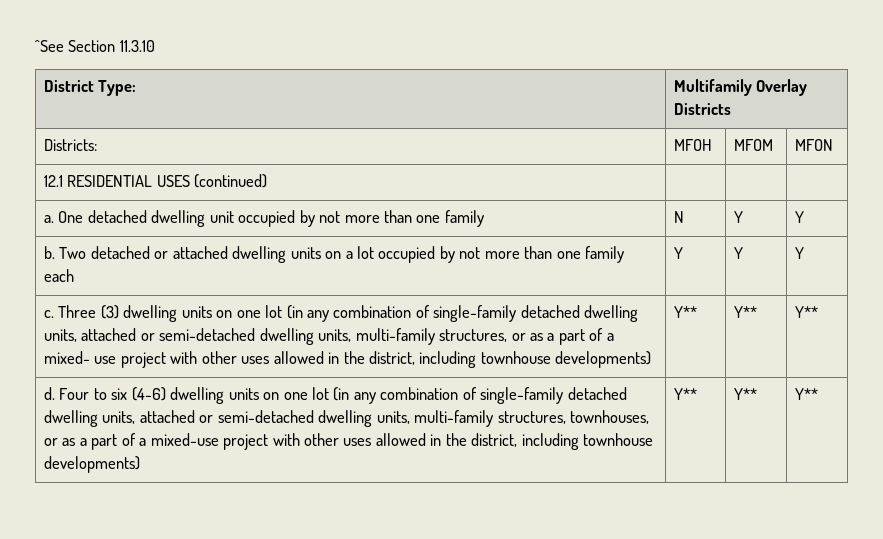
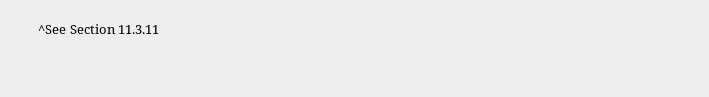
[119,40,155,52] [43,80,137,96] [673,79,808,96] [673,103,731,115] [43,139,97,151] [673,139,712,151] [733,139,773,151] [794,139,833,151] [43,174,268,188] [43,210,484,227] [673,211,684,223] [733,211,743,223] [794,211,804,223] [43,246,625,263] [43,269,74,282] [673,247,683,259] [733,247,743,259] [794,247,804,259] [43,305,639,322] [43,328,614,345] [43,351,652,368] [673,306,697,318] [733,306,757,318] [794,306,818,318] [43,387,627,404] [43,410,649,427] [43,433,654,450] [43,456,140,473] [673,388,697,400] [733,388,757,400] [794,388,818,400] 11.3.10 // District Type: | Multifamily Overlay Districts // Districts: | MFOH | MFOM | MFON // 12.1 RESIDENTIAL USES (continued) | | | // a. One detached dwelling unit occupied by not more than one family | N | Y | Y // b. Two detached or attached dwelling units on a lot occupied by not more than one family each | Y | Y | Y // c. Three (3) dwelling units on one lot (in any combination of single-family detached dwelling units, attached or semi-detached dwelling units, multi-family structures, or as a part of a mixed- use project with other uses allowed in the district, including townhouse developments) | Y** | Y** | Y** // d. Four to six (4-6) dwelling units on one lot (in any combination of single-family detached dwelling units, attached or semi-detached dwelling units, multi-family structures, townhouses, or as a part of a mixed-use project with other uses allowed in the district, including townhouse developments) | Y** | Y** | Y** -> [118,25,160,34] 11.3.11

